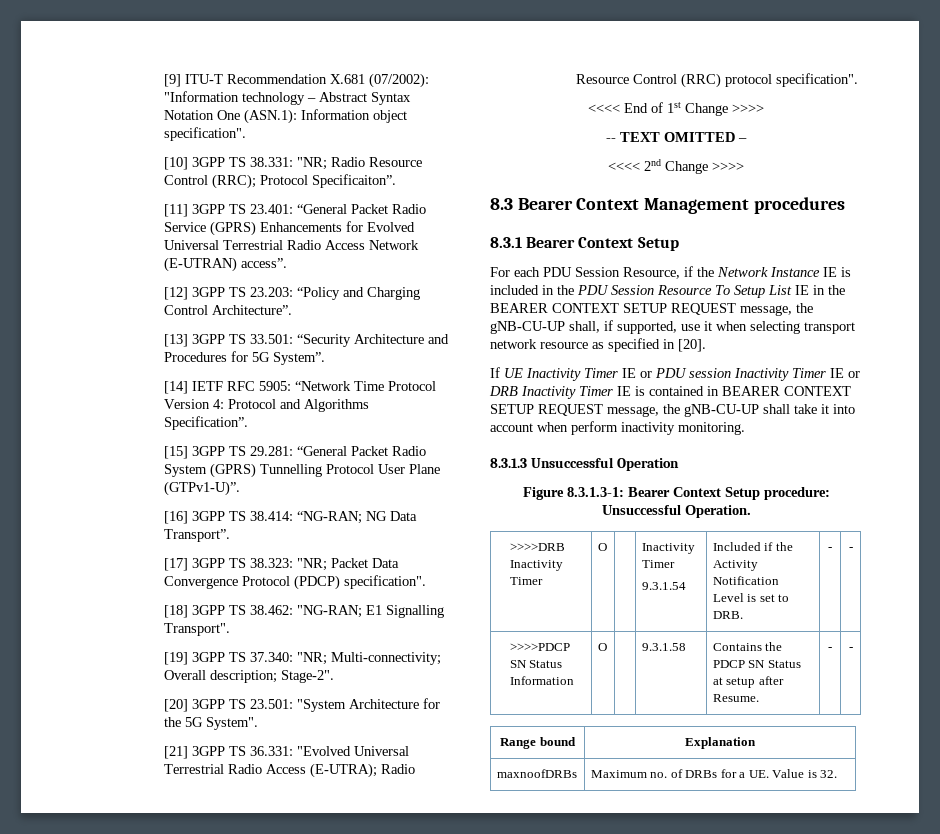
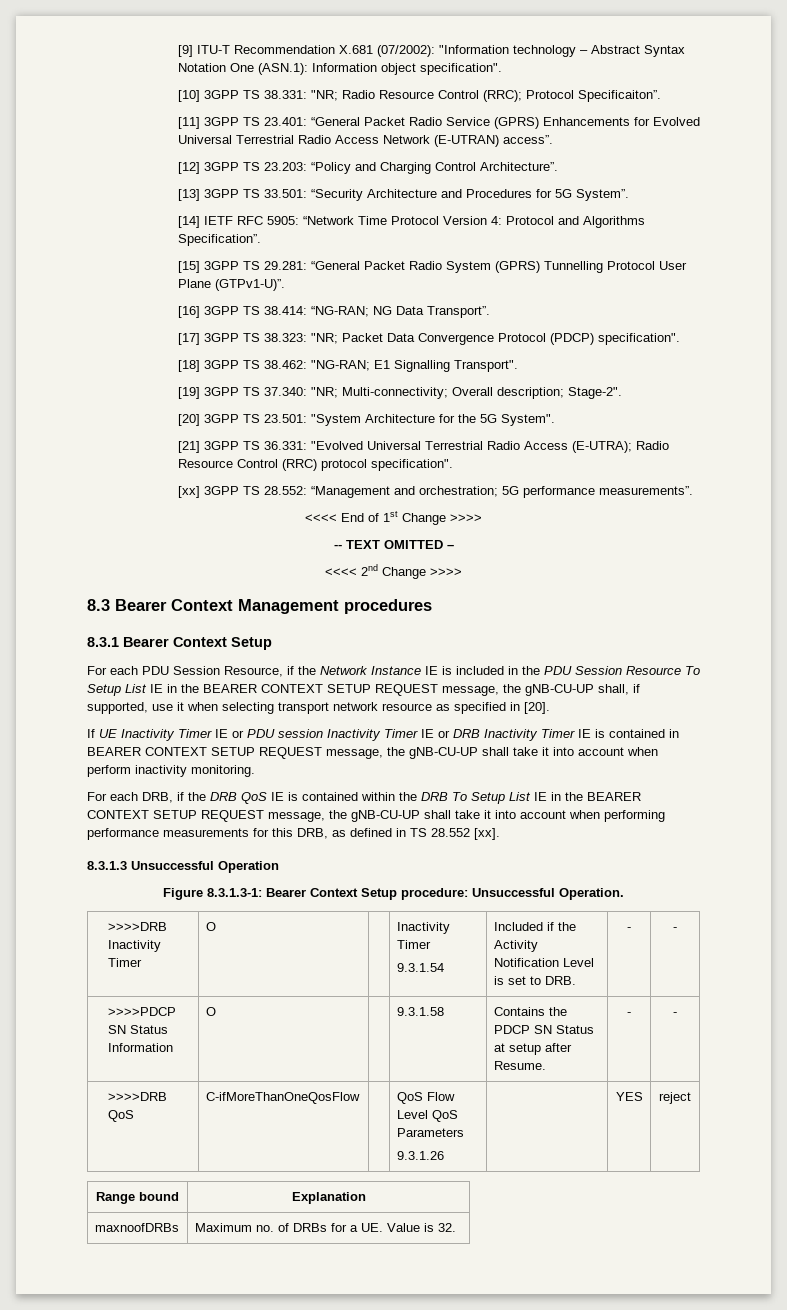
(858, 80) none -> [177,486,693,498] // [xx] 3GPP TS 28.552: “Management and orchestration; 5G performance measurements”.
(745, 428) none -> [87,792,641,804] [87,810,665,822] [87,828,500,840] // For each DRB, if the DRB QoS IE is contained within the DRB To Setup List IE in the BEARER CONTEXT SETUP REQUEST message, the gNB-CU-UP shall take it into account when performing performance measurements for this DRB, as defined in TS 28.552 [xx].
(853, 649) none -> [108,1092,168,1101] [108,1110,135,1122] [205,1092,360,1104] [396,1092,455,1104] [396,1110,458,1122] [396,1128,464,1137] [396,1151,444,1160] [615,1092,643,1101] [659,1092,691,1104] // >>>>DRB QoS | C-ifMoreThanOneQosFlow | | QoS Flow Level QoS Parameters // 9.3.1.26 | | YES | reject

